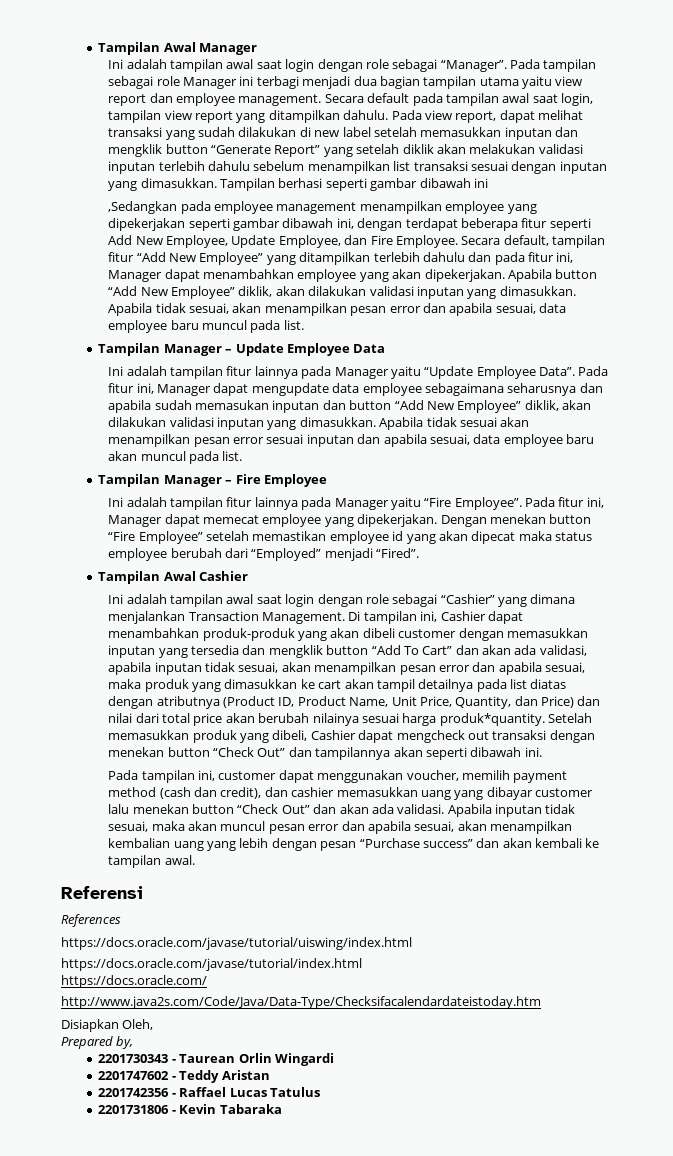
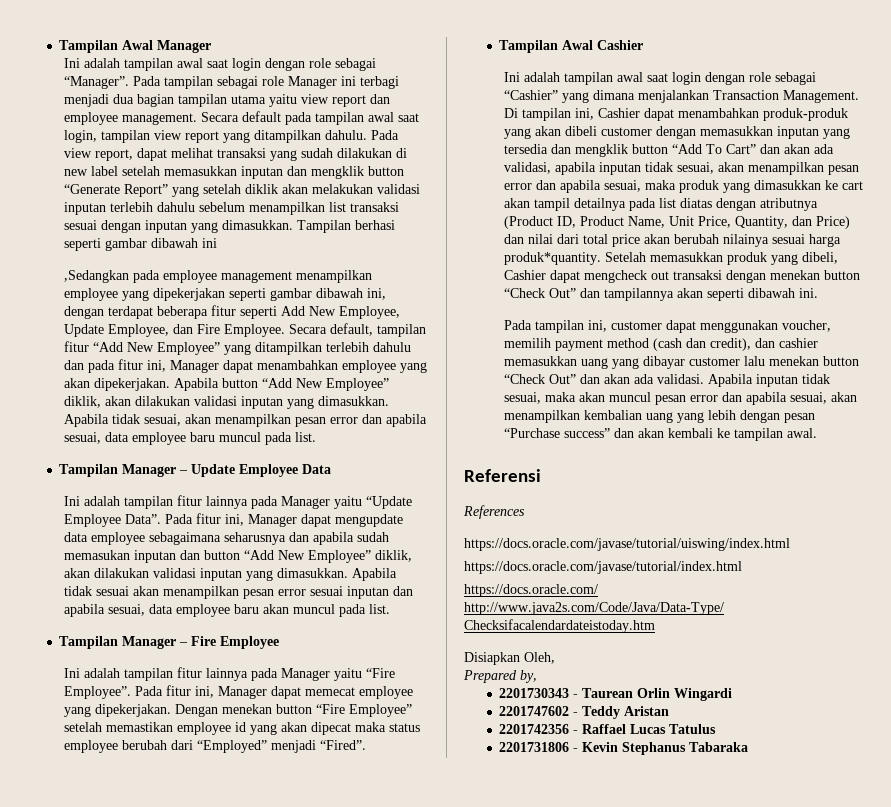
(217, 1109) none -> [622,742,687,755] Stephanus

